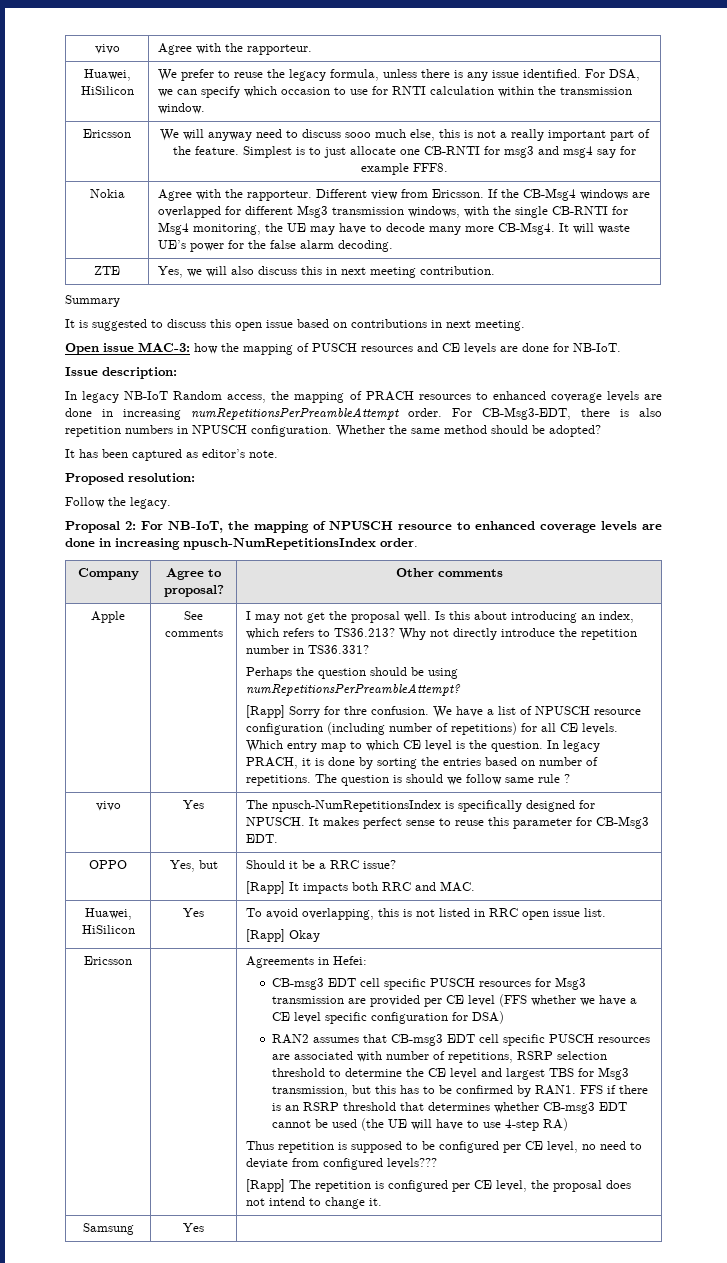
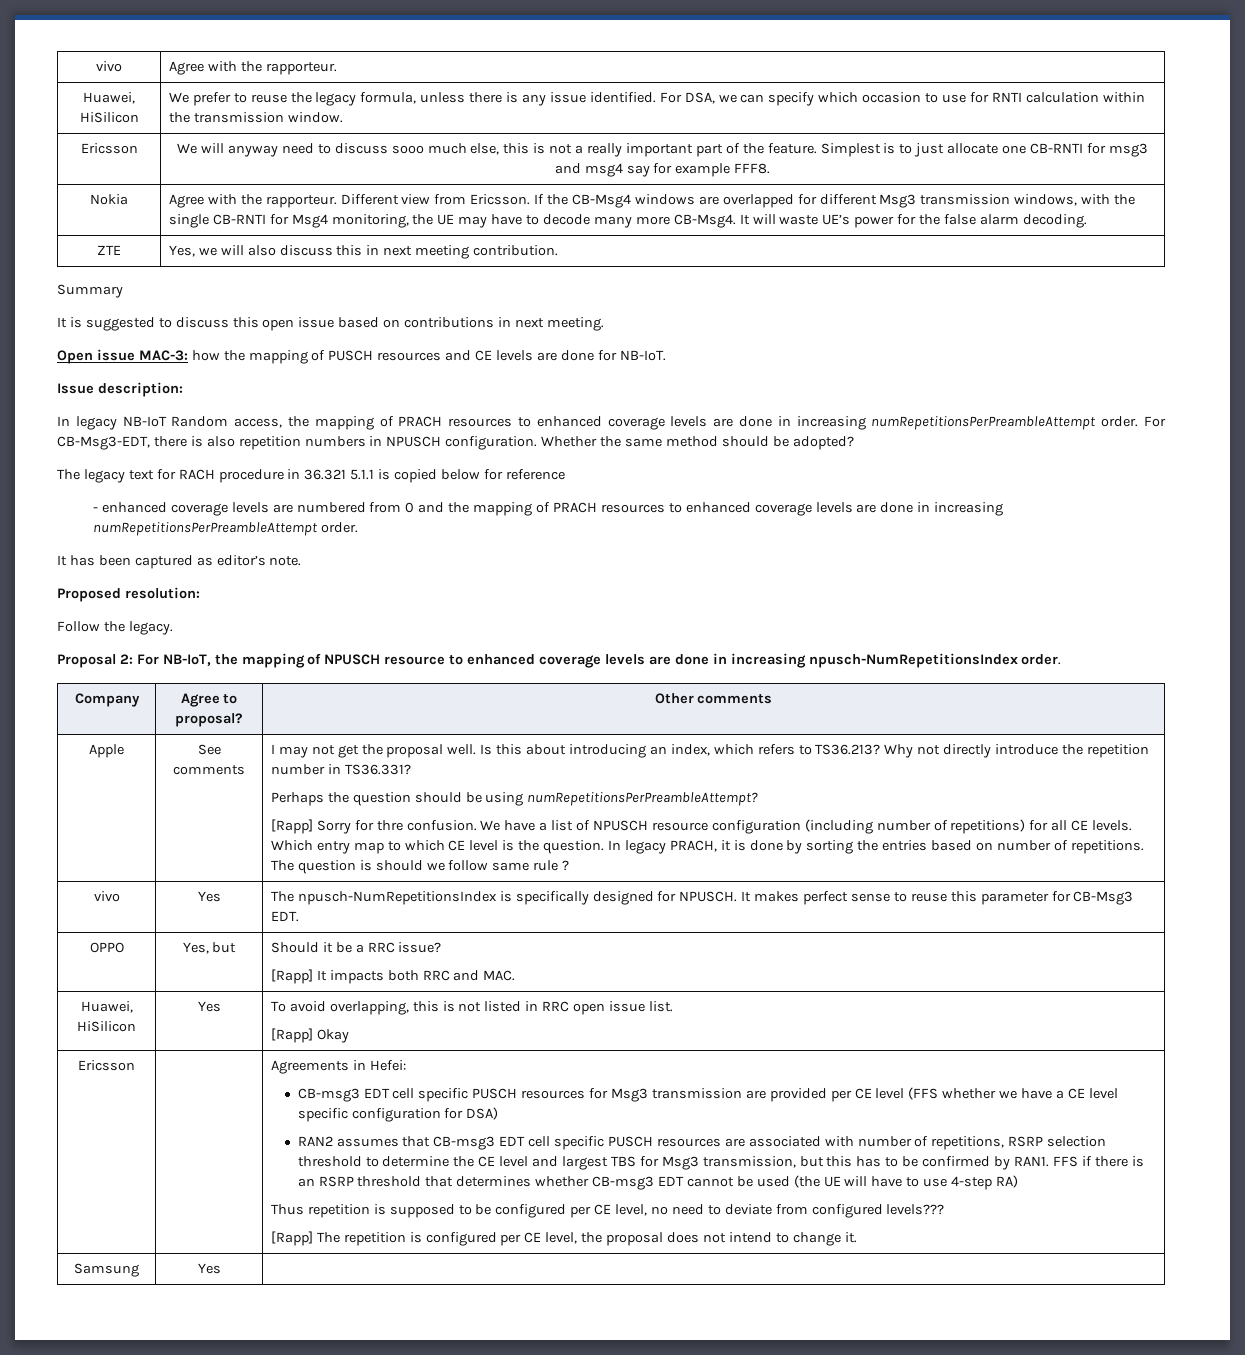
(601, 431) none -> [57,469,565,483] [92,502,1004,516] [92,522,358,536] // The legacy text for RACH procedure in 36.321 5.1.1 is copied below for reference // - enhanced coverage levels are numbered from 0 and the mapping of PRACH resources to enhanced coverage levels are done in increasing numRepetitionsPerPreambleAttempt order.

